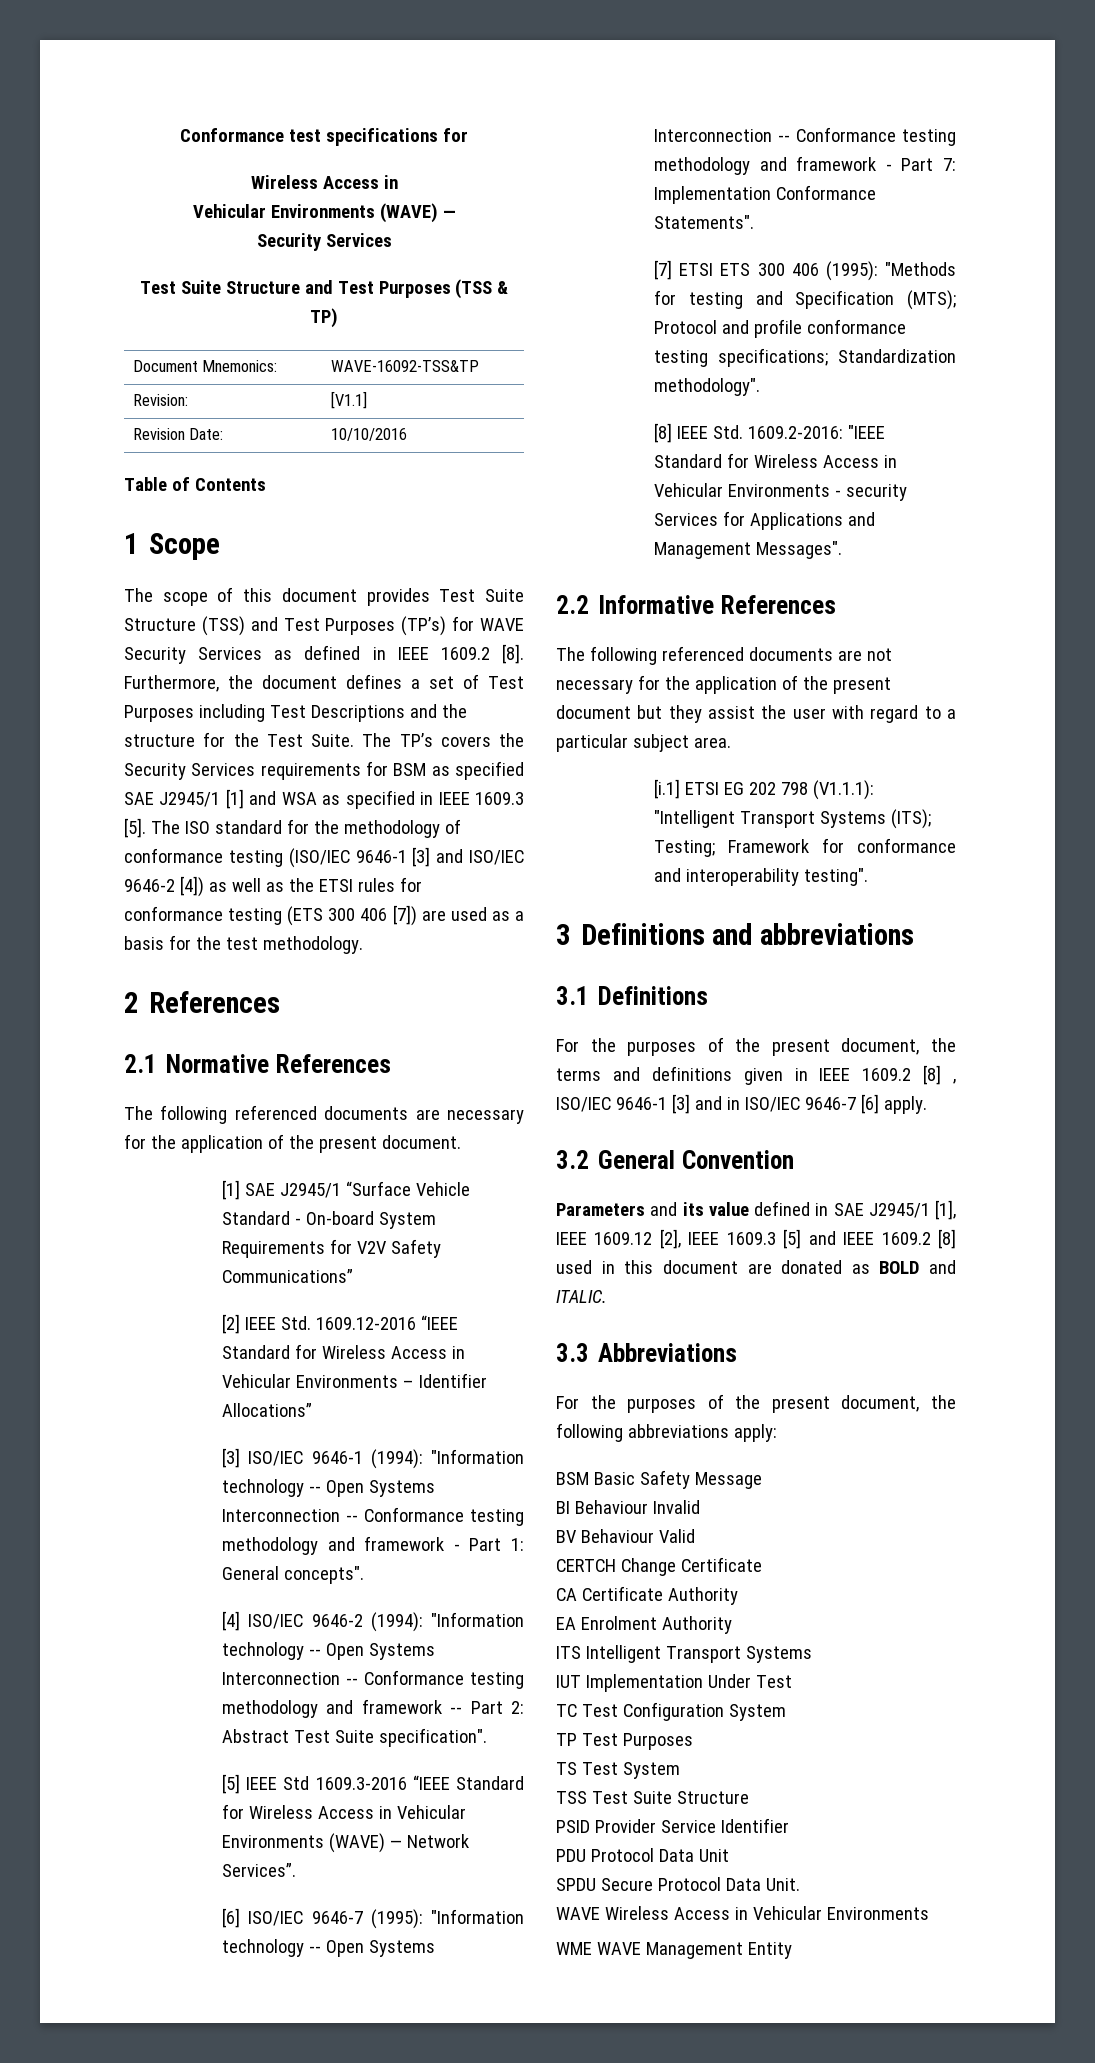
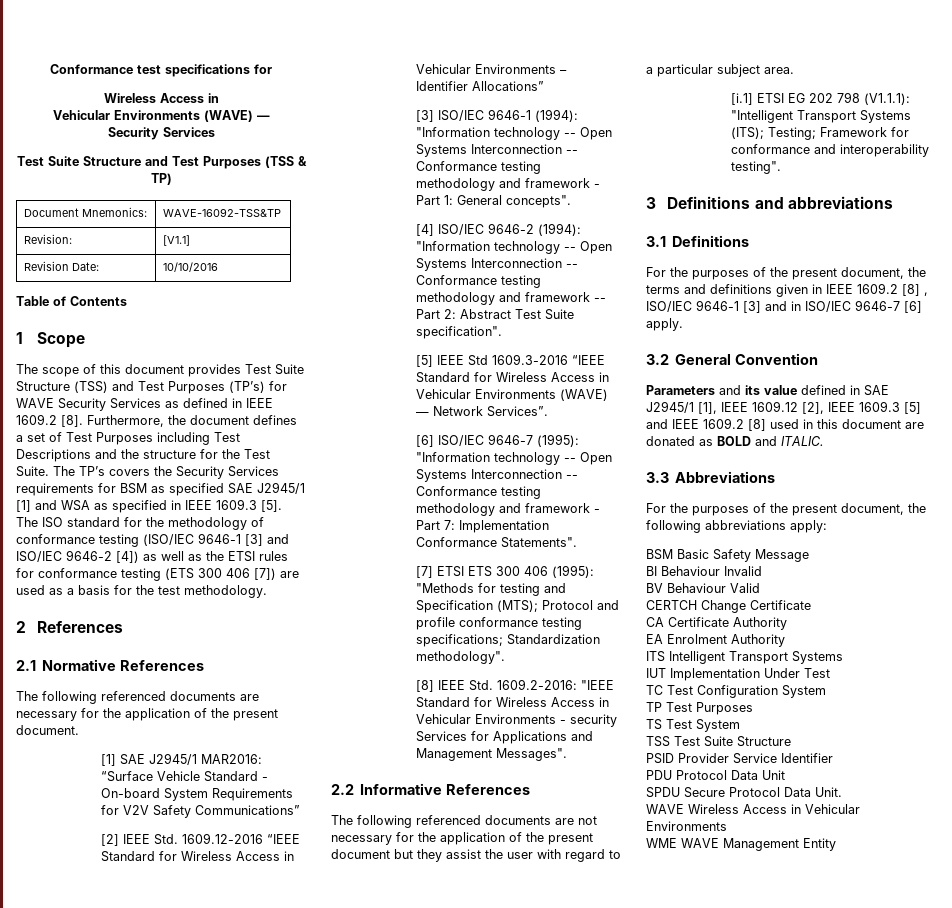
(342, 1190) none -> [201,754,263,764] MAR2016:

